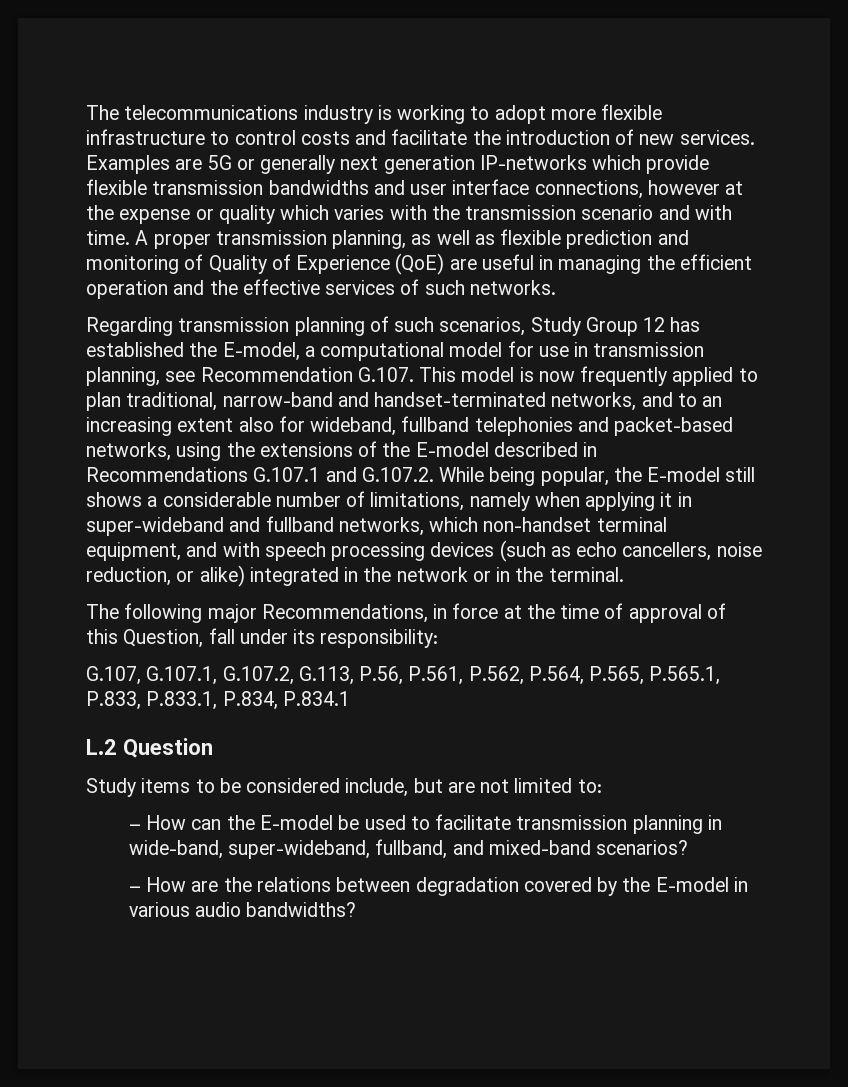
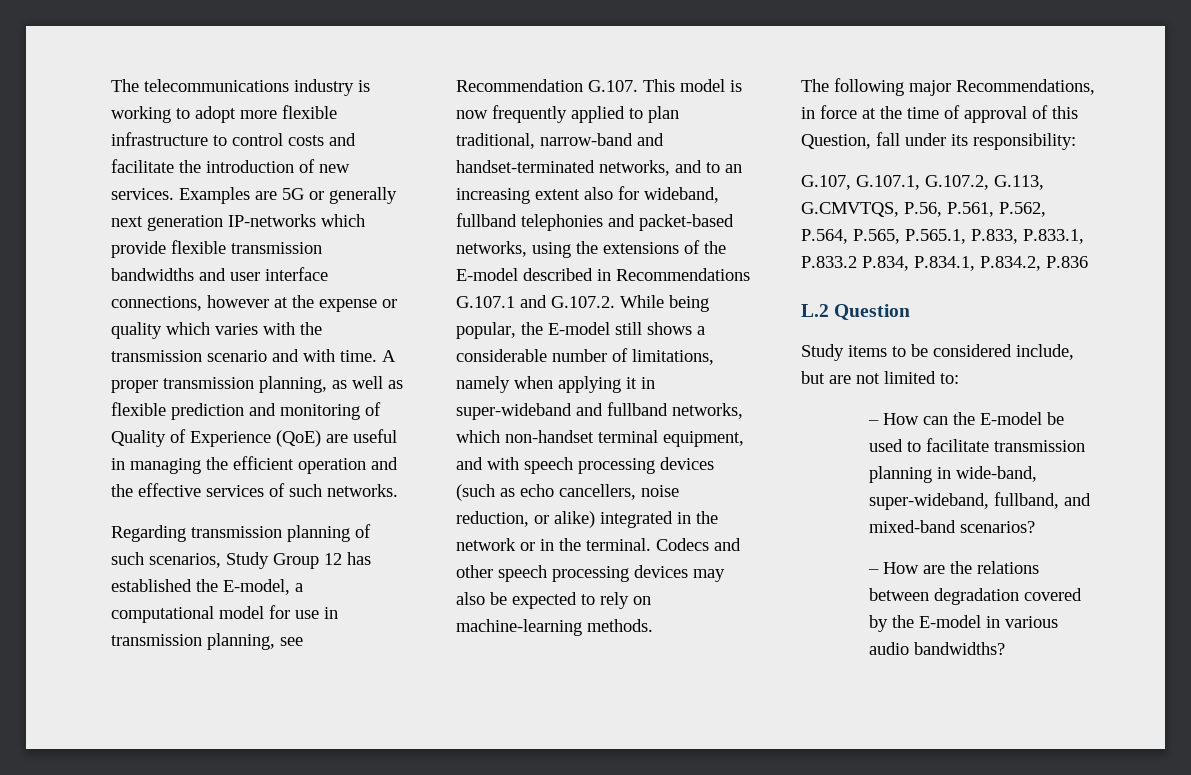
(624, 574) none -> [656,538,741,551] [456,565,725,582] [456,592,651,609] [456,619,653,636] Codecs and other speech processing devices may also be expected to rely on machine-learning methods.
(354, 675) none -> [801,202,899,217] G.CMVTQS,
[222,691,350,710] P.834, P.834.1 -> [801,256,1088,271] P.833.2 P.834, P.834.1, P.834.2, P.836

